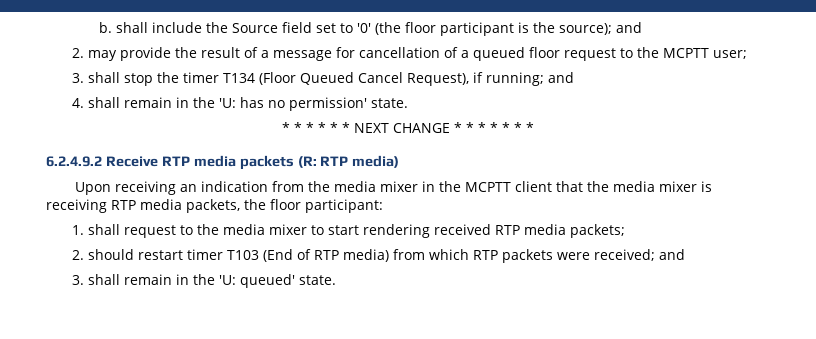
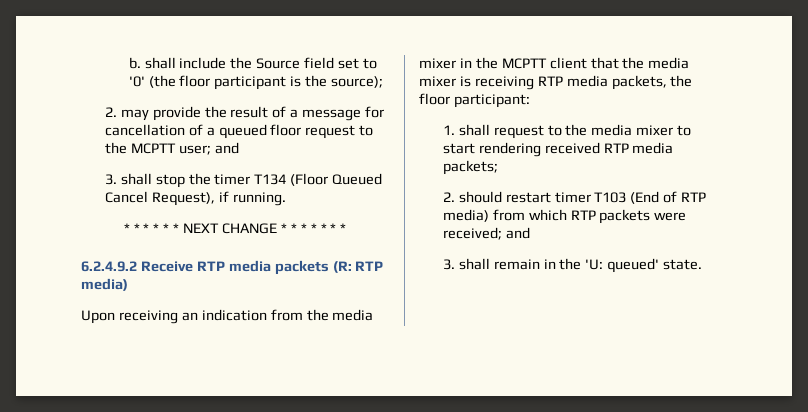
[615,22,642,33] and -> (384, 82) none
(748, 54) none -> [214,142,239,154] and
[486,72,575,86] [72,97,409,111] running; and // 4. shall remain in the 'U: has no permission' state. -> [232,192,286,206] running.

